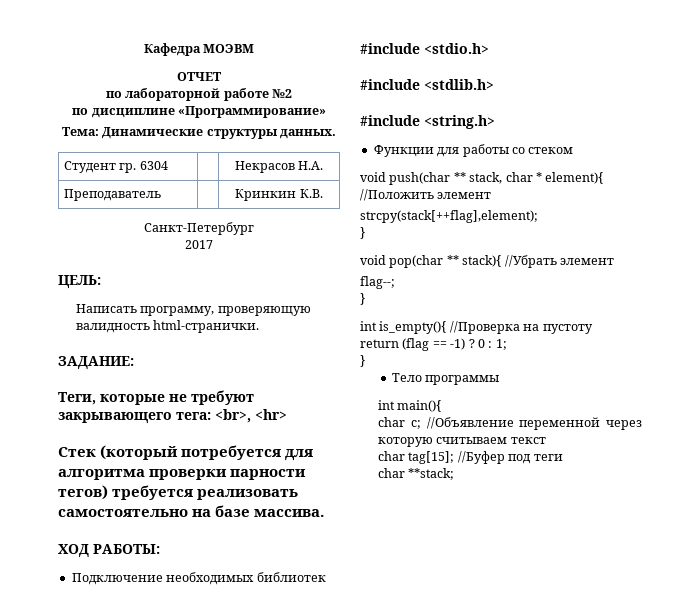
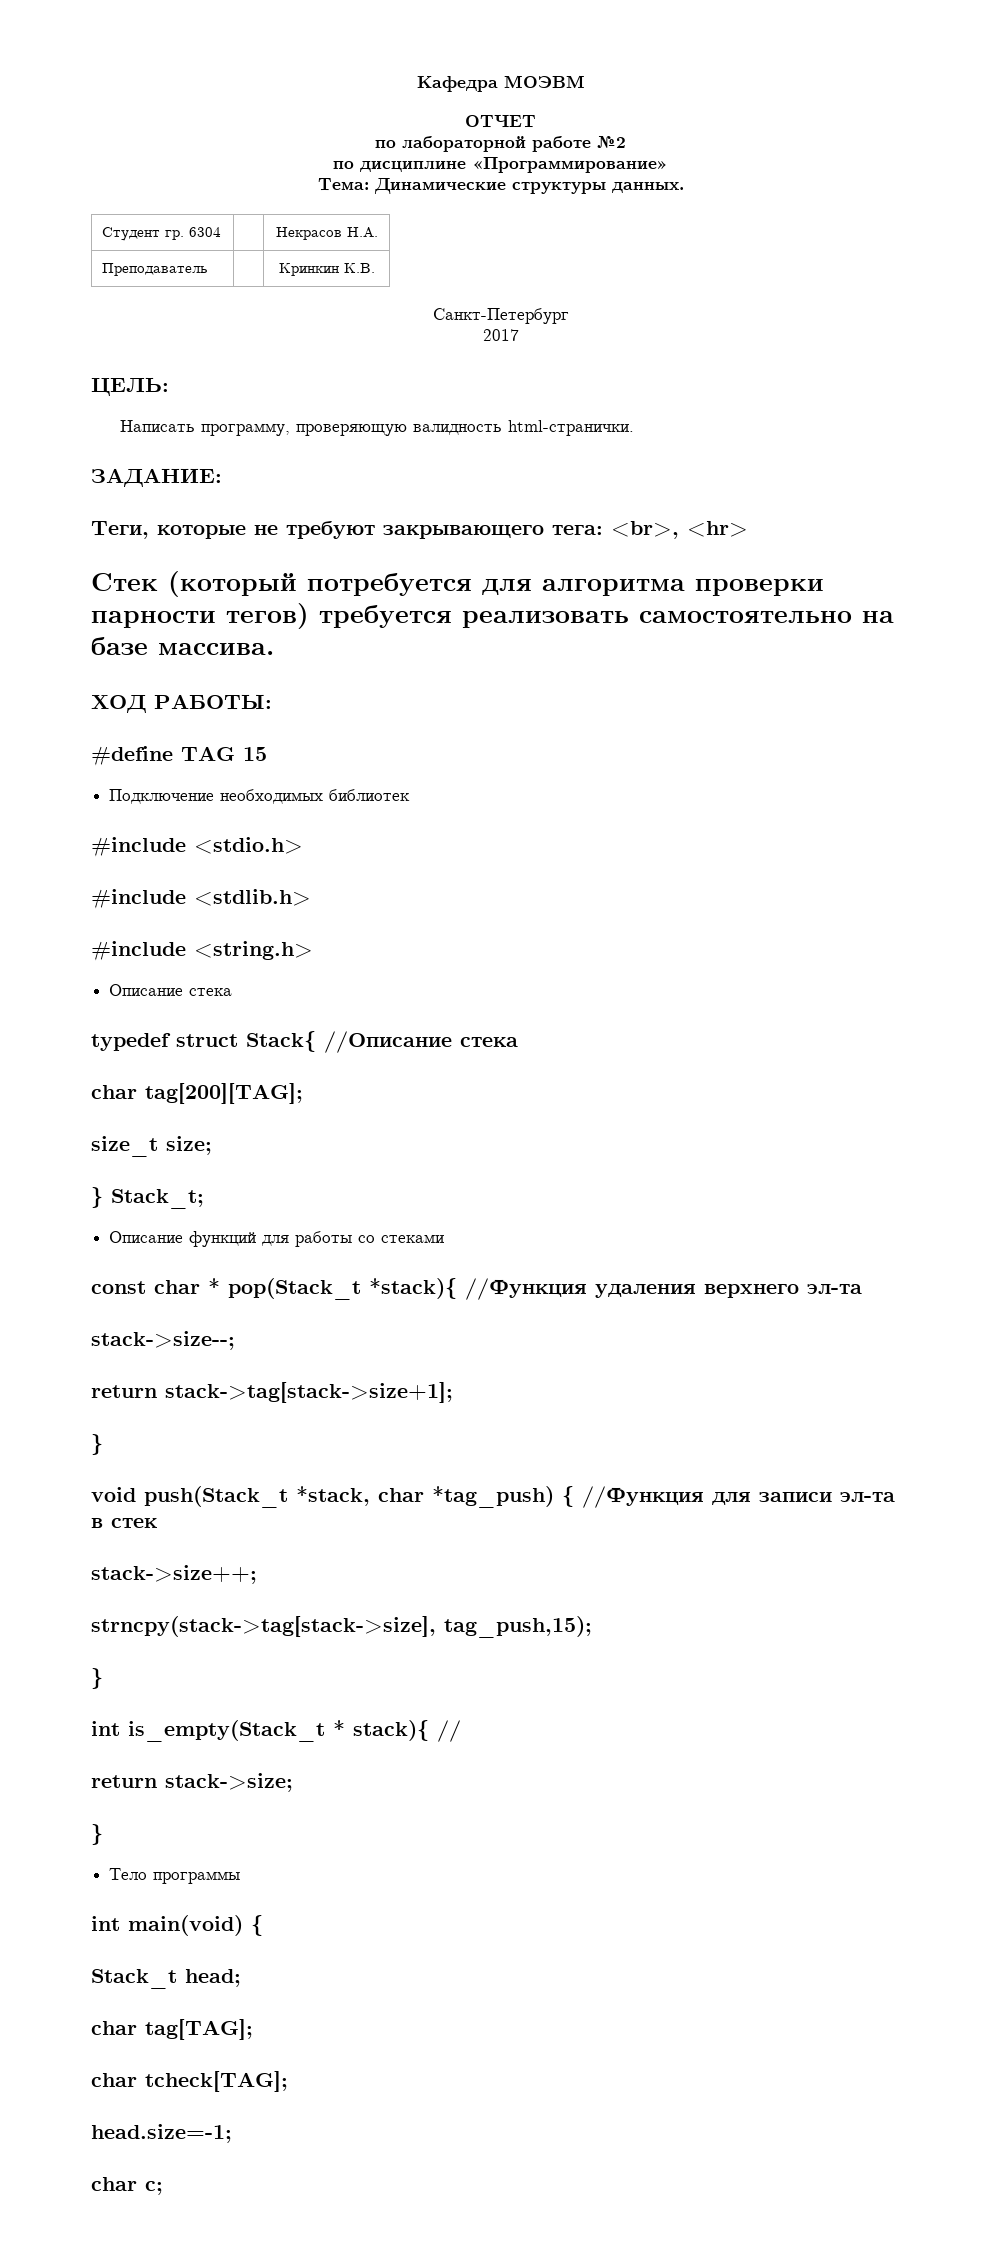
(160, 549) none -> [91,746,267,766] // #define TAG 15
[373,144,574,157] [360,172,604,185] [360,189,492,201] [360,210,538,223] [360,227,365,239] [360,255,614,268] [360,276,395,289] [360,293,365,305] [360,321,593,334] [360,338,507,351] [360,355,365,367] [391,373,500,385] [378,400,442,412] [378,417,642,430] [378,437,546,447] [378,451,563,464] [378,468,455,480] Функции для работы со стеком // void push(char ** stack, char * element){ //Положить элемент // strcpy(stack[++flag],element); // } // void pop(char ** stack){ //Убрать элемент // flag--; // } // int is_empty(){ //Проверка на пустоту // return (flag == -1) ? 0 : 1; // } // Тело программы // int main(){ // char c; //Объявление переменной через которую считываем текст // char tag[15]; //Буфер под теги // char **stack; -> [109,984,233,996] [91,1031,518,1053] [91,1083,303,1104] [91,1136,212,1157] [91,1187,204,1209] [109,1231,445,1247] [91,1278,862,1300] [91,1331,235,1350] [91,1382,453,1403] [91,1434,103,1455] [91,1486,895,1508] [91,1518,157,1528] [91,1565,257,1584] [91,1616,592,1638] [91,1668,103,1689] [91,1720,461,1742] [91,1773,293,1792] [91,1824,103,1845] [109,1868,241,1884] [91,1915,263,1936] [91,1969,241,1989] [91,2019,253,2040] [91,2071,288,2092] [91,2124,232,2143] [91,2177,163,2195] Описание стека // typedef struct Stack{ //Описание стека // char tag[200][TAG]; // size_t size; // } Stack_t; // Описание функций для работы со стеками // const char * pop(Stack_t *stack){ //Функция удаления верхнего эл-та // stack->size--; // return stack->tag[stack->size+1]; // } // void push(Stack_t *stack, char *tag_push) { //Функция для записи эл-та в стек // stack->size++; // strncpy(stack->tag[stack->size], tag_push,15); // } // int is_empty(Stack_t * stack){ // // return stack->size; // } // Тело программы // int main(void) { // Stack_t head; // char tag[TAG]; // char tcheck[TAG]; // head.size=-1; // char c;

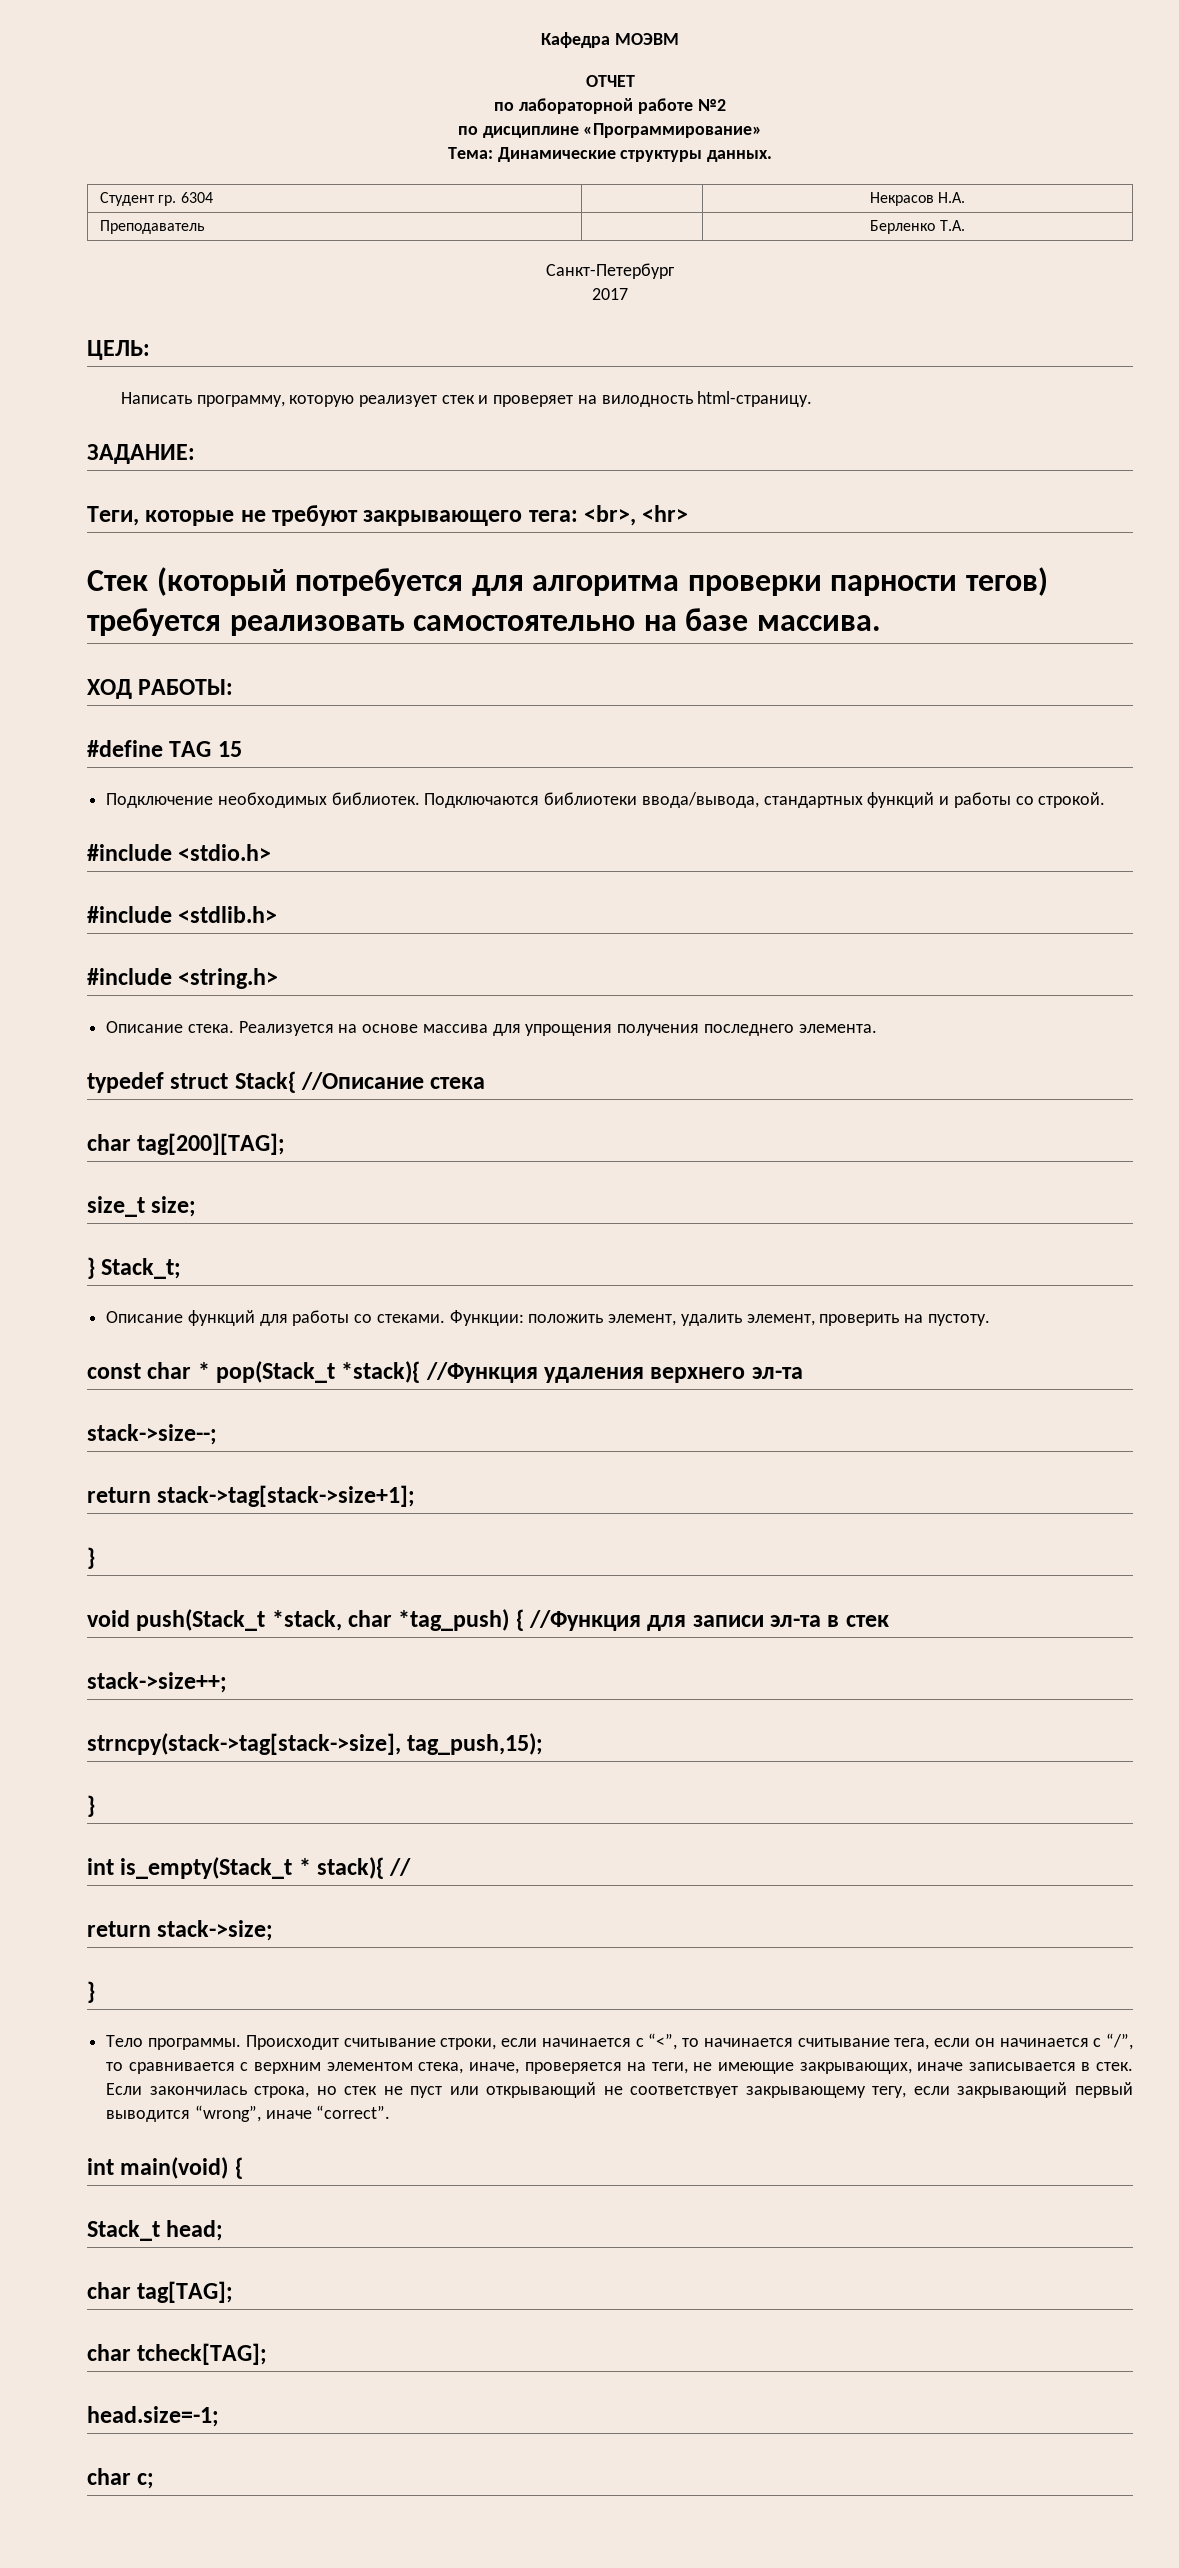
[278,263,375,276] Кринкин К.В. -> [870,220,965,234] Берленко Т.А.
[296,420,635,436] проверяющую валидность html-странички. -> [289,391,813,407] которую реализует стек и проверяет на вилодность html-страницу.
[329,789,411,801] библиотек -> [331,792,1106,808] библиотек. Подключаются библиотеки ввода/вывода, стандартных функций и работы со строкой.
[189,988,233,996] стека -> [187,1021,877,1036] стека. Реализуется на основе массива для упрощения получения последнего элемента.
[381,1234,445,1243] стеками -> [376,1310,990,1326] стеками. Функции: положить элемент, удалить элемент, проверить на пустоту.
[153,1871,241,1884] программы -> [148,2033,1133,2050] [106,2062,1133,2074] [106,2082,1133,2098] [106,2105,391,2122] программы. Происходит считывание строки, если начинается с “<”, то начинается считывание тега, если он начинается с “/”, то сравнивается с верхним элементом стека, иначе, проверяется на теги, не имеющие закрывающих, иначе записывается в стек. Если закончилась строка, но стек не пуст или открывающий не соответствует закрывающему тегу, если закрывающий первый выводится “wrong”, иначе “correct”.

